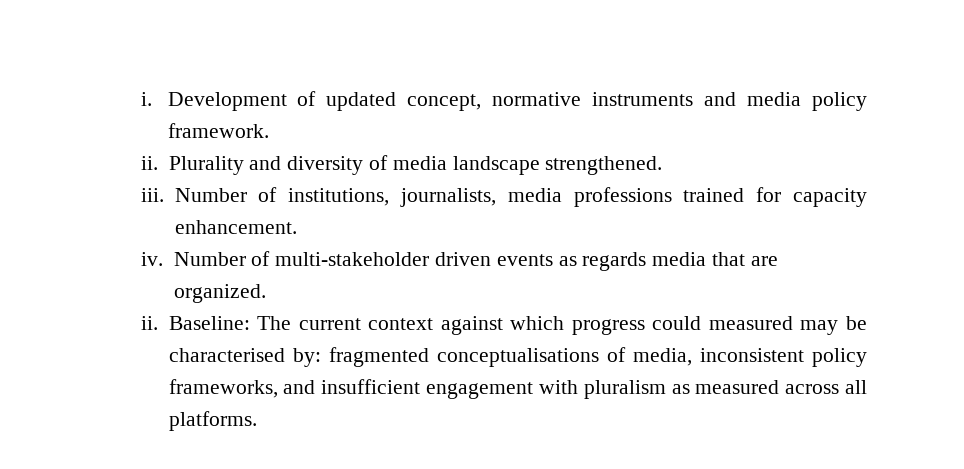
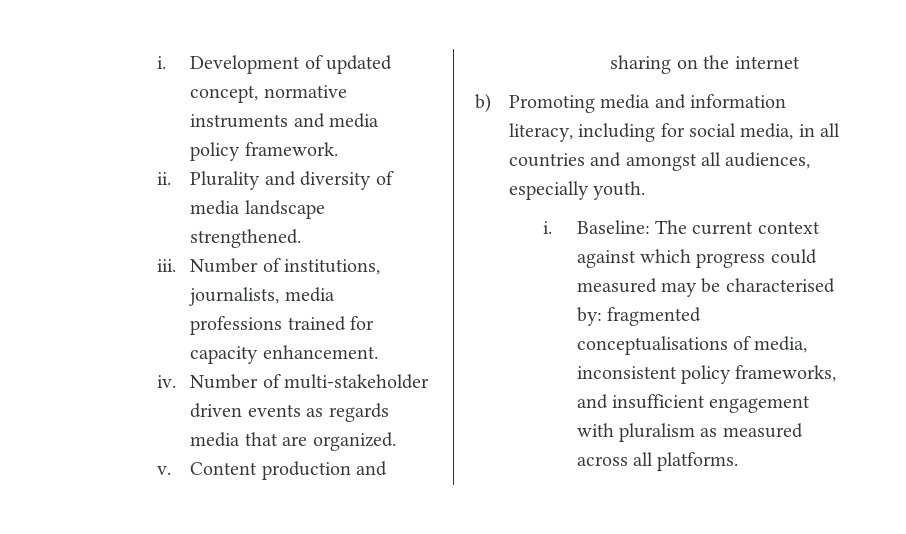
[140,316,158,330] ii. -> [156,461,388,480] [610,55,800,74] [475,93,787,113] [508,123,841,142] [508,152,811,171] [508,181,646,200] [542,221,552,234] v. Content production and sharing on the internet // b) Promoting media and information literacy, including for social media, in all countries and amongst all audiences, especially youth. // i.

